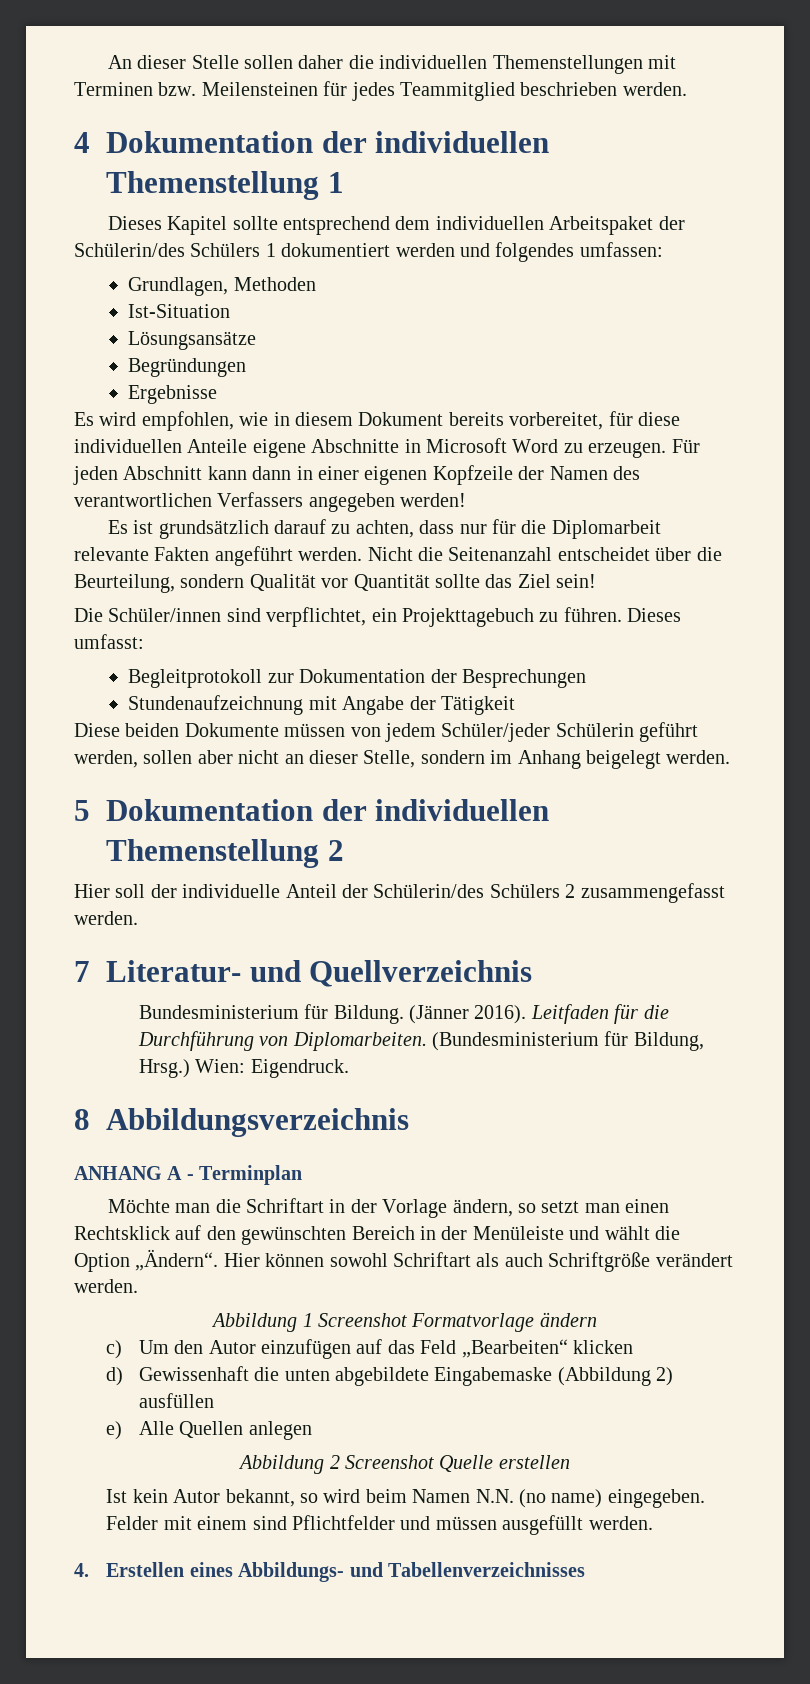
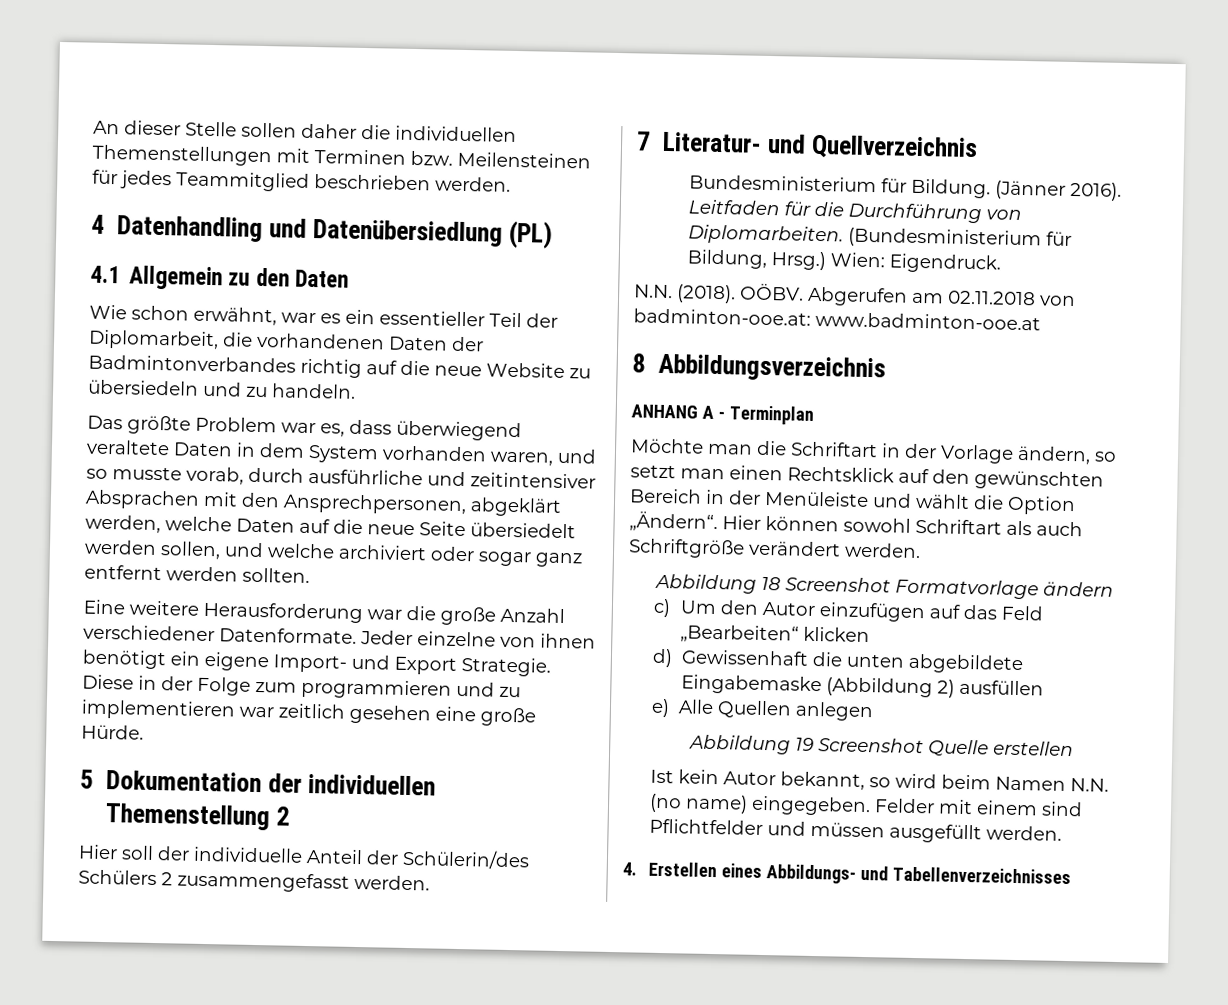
[106,131,550,153] [106,171,344,200] [107,216,685,235] [74,242,663,262] [128,277,316,296] [128,304,231,318] [128,331,257,350] [128,358,247,377] [128,385,218,404] [74,411,680,431] [74,438,700,458] [73,465,640,485] [74,492,467,512] [107,519,661,539] [74,546,722,566] [74,574,597,593] [74,607,682,627] [74,634,144,649] [128,669,587,688] [128,695,516,715] [74,722,699,742] [74,750,731,769] Dokumentation der individuellen Themenstellung 1 // Dieses Kapitel sollte entsprechend dem individuellen Arbeitspaket der Schülerin/des Schülers 1 dokumentiert werden und folgendes umfassen: // Grundlagen, Methoden // Ist-Situation // Lösungsansätze // Begründungen // Ergebnisse // Es wird empfohlen, wie in diesem Dokument bereits vorbereitet, für diese individuellen Anteile eigene Abschnitte in Microsoft Word zu erzeugen. Für jeden Abschnitt kann dann in einer eigenen Kopfzeile der Namen des verantwortlichen Verfassers angegeben werden! // Es ist grundsätzlich darauf zu achten, dass nur für die Diplomarbeit relevante Fakten angeführt werden. Nicht die Seitenanzahl entscheidet über die Beurteilung, sondern Qualität vor Quantität sollte das Ziel sein! // Die Schüler/innen sind verpflichtet, ein Projekttagebuch zu führen. Dieses umfasst: // Begleitprotokoll zur Dokumentation der Besprechungen // Stundenaufzeichnung mit Angabe der Tätigkeit // Diese beiden Dokumente müssen von jedem Schüler/jeder Schülerin geführt werden, sollen aber nicht an dieser Stelle, sondern im Anhang beigelegt werden. -> [117,215,554,249] [90,265,349,291] [89,304,558,328] [88,329,484,352] [88,354,591,379] [88,379,356,399] [87,415,522,442] [86,439,597,466] [86,466,596,489] [85,489,562,517] [85,514,576,539] [84,539,582,568] [84,564,310,584] [83,599,565,626] [83,624,596,649] [82,649,551,677] [82,674,521,700] [81,699,536,727] [81,724,144,740] Datenhandling und Datenübersiedlung (PL) // 4.1 Allgemein zu den Daten // Wie schon erwähnt, war es ein essentieller Teil der Diplomarbeit, die vorhandenen Daten der Badmintonverbandes richtig auf die neue Website zu übersiedeln und zu handeln. // Das größte Problem war es, dass überwiegend veraltete Daten in dem System vorhanden waren, und so musste vorab, durch ausführliche und zeitintensiver Absprachen mit den Ansprechpersonen, abgeklärt werden, welche Daten auf die neue Seite übersiedelt werden sollen, und welche archiviert oder sogar ganz entfernt werden sollten. // Eine weitere Herausforderung war die große Anzahl verschiedener Datenformate. Jeder einzelne von ihnen benötigt ein eigene Import- und Export Strategie. Diese in der Folge zum programmieren und zu implementieren war zeitlich gesehen eine große Hürde.
(349, 1068) none -> [634,283,1076,307] [633,308,1041,331] // N.N. (2018). OÖBV. Abgerufen am 02.11.2018 von badminton-ooe.at: www.badminton-ooe.at
[302,1313,313,1327] 1 -> [760,576,781,591] 18
[329,1455,340,1469] 2 -> [794,737,814,751] 19

